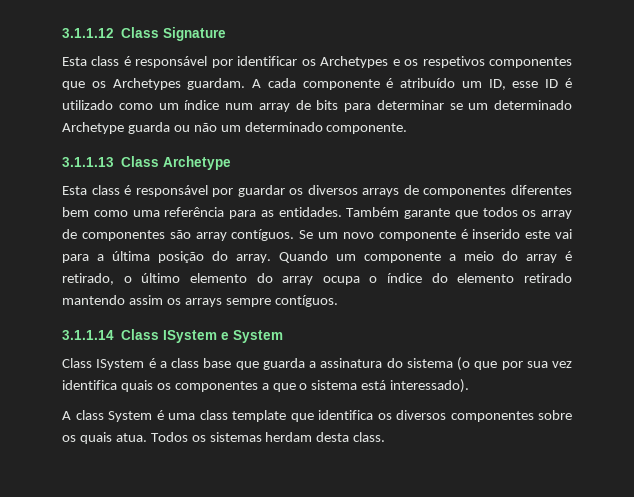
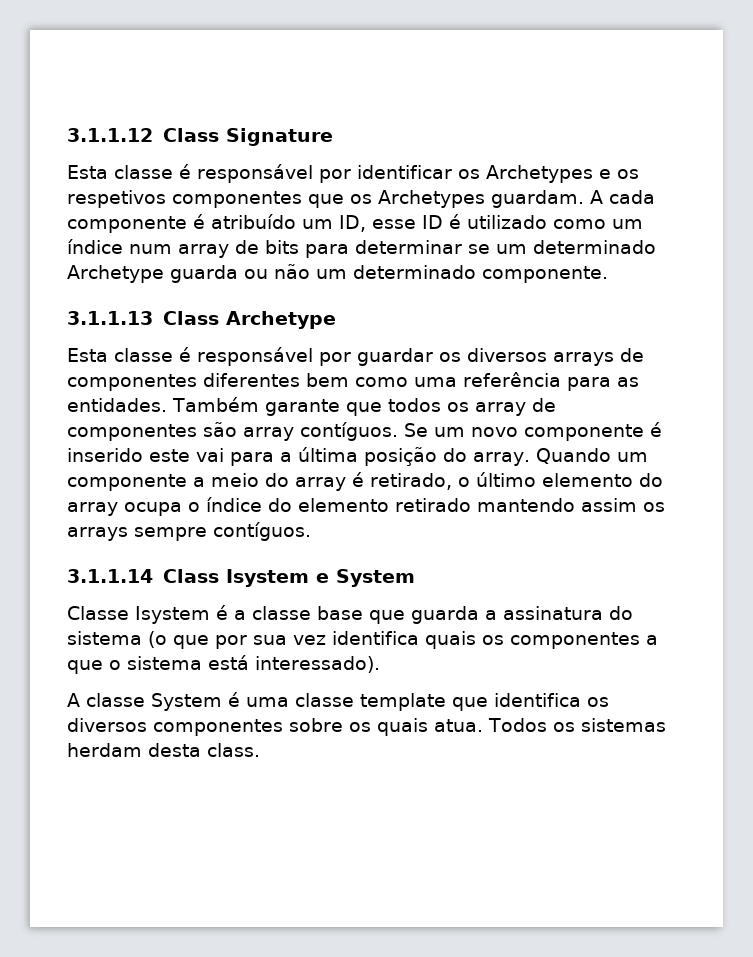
[91,56,120,66] class -> [114,165,173,179] classe
[91,185,120,195] class -> [114,348,173,362] classe
[163,330,218,343] ISystem -> [225,569,309,587] Isystem
[62,358,145,370] Class ISystem -> [67,606,210,624] Classe Isystem
[171,358,199,368] class -> [252,606,311,620] classe
[75,410,104,420] class -> [86,693,145,707] classe
[199,410,228,420] class -> [295,693,354,707] classe

